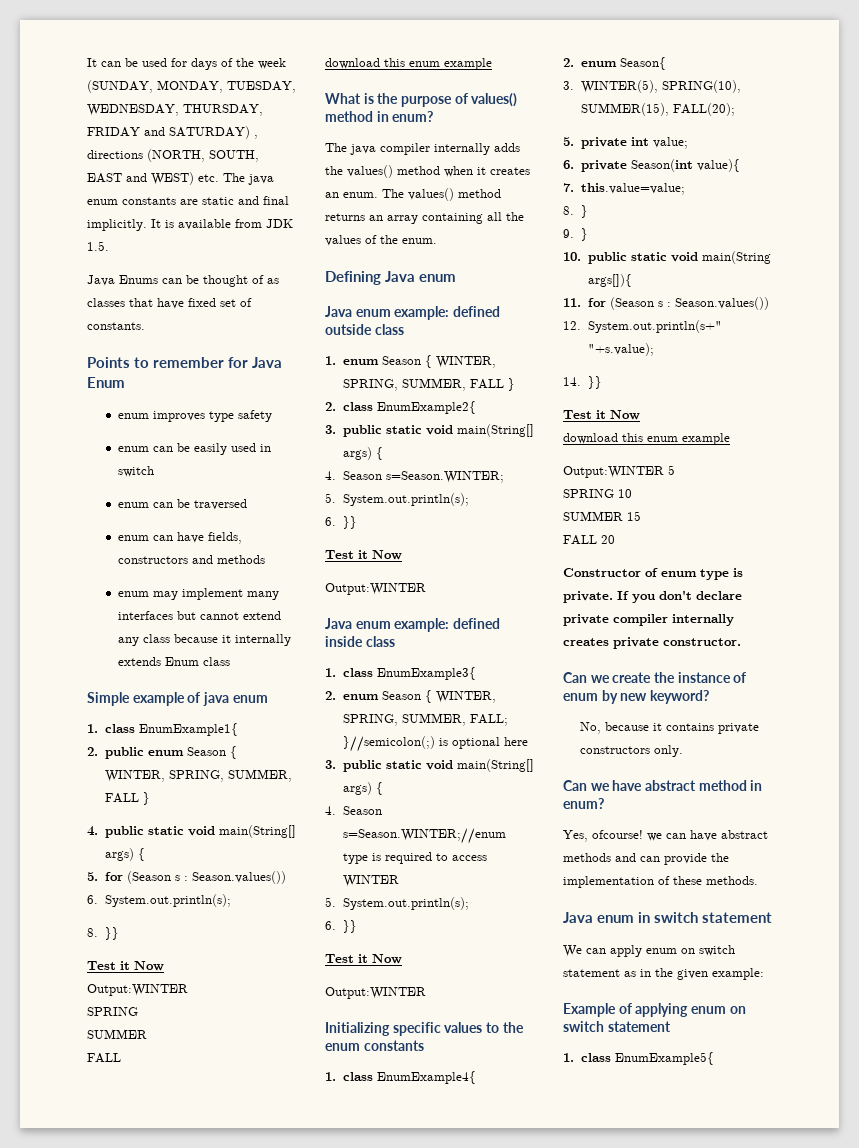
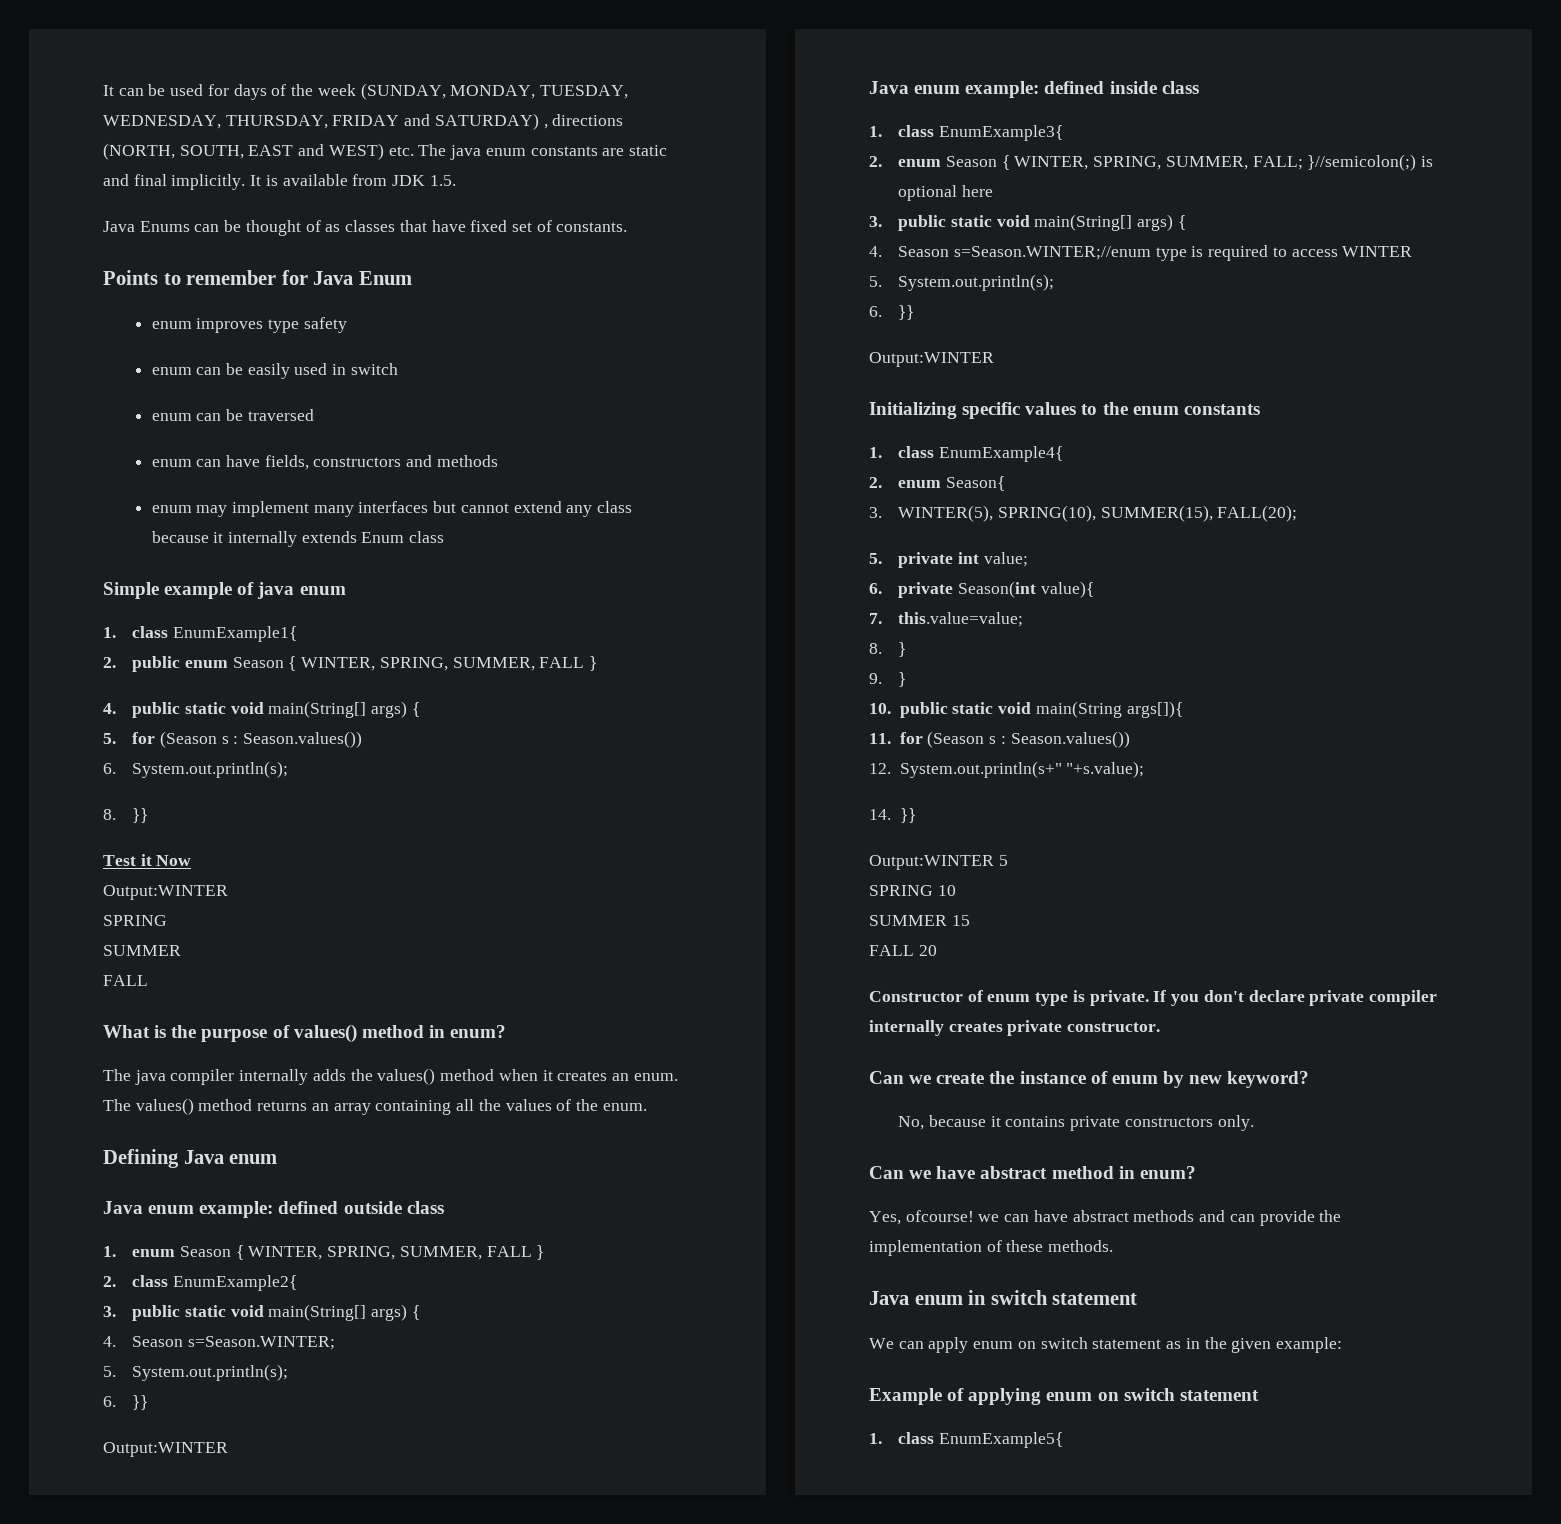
[325,58,492,70] // download this enum example -> (148, 980) none
[325,550,402,560] // Test it Now -> (149, 1402) none
[325,954,402,964] // Test it Now -> (915, 312) none
[563,410,640,420] [563,433,730,445] // Test it Now // download this enum example -> (916, 815) none

